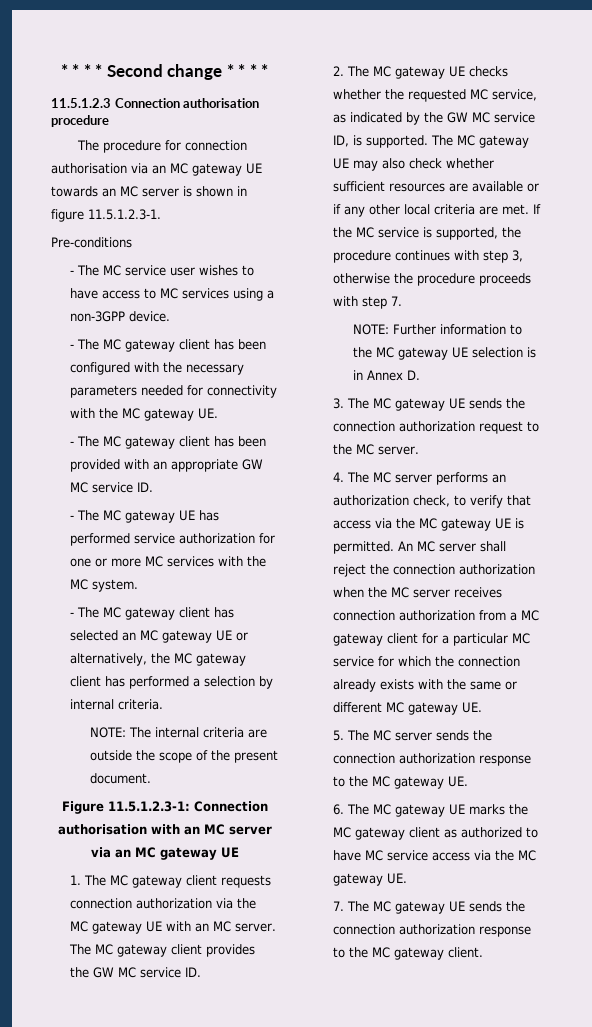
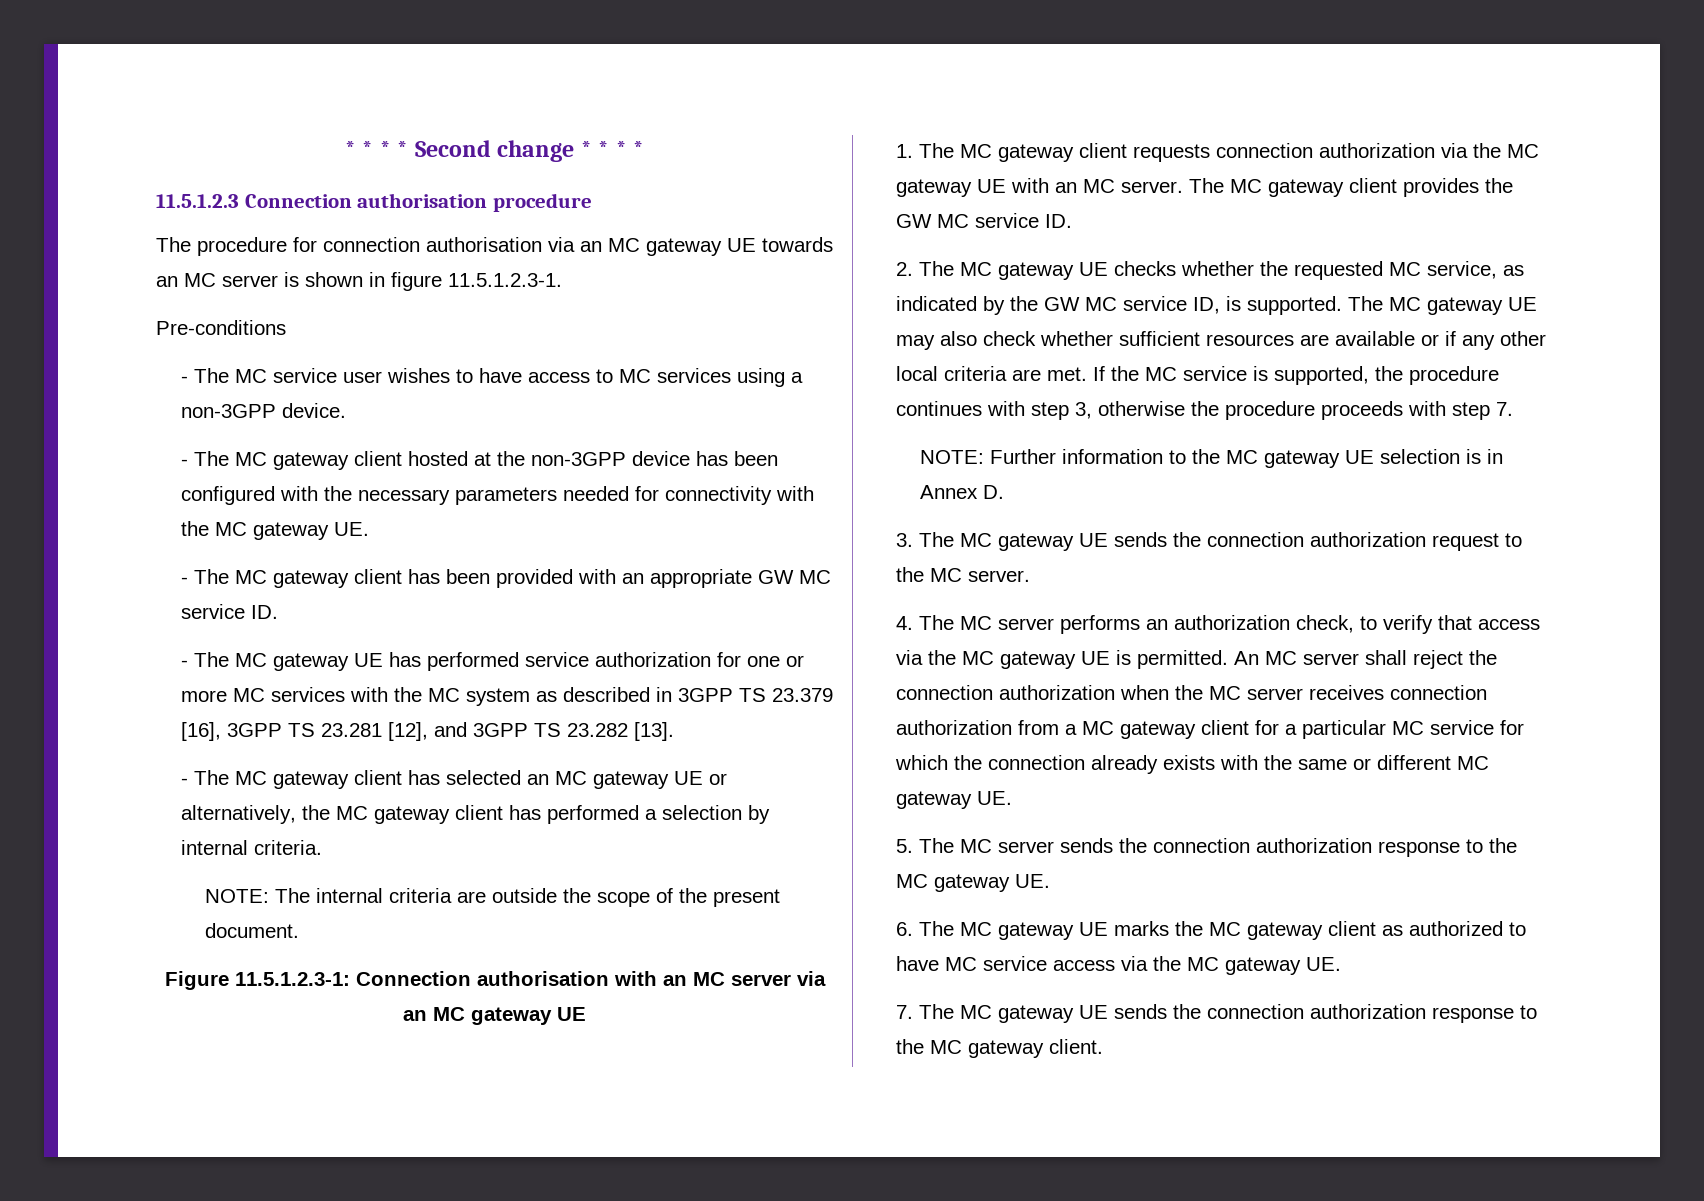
(211, 344) none -> [407,451,690,466] hosted at the non-3GPP device
[92,579,139,592] system. -> [465,687,833,706] [180,722,674,741] system as described in 3GPP TS 23.379 [16], 3GPP TS 23.281 [12], and 3GPP TS 23.282 [13].

